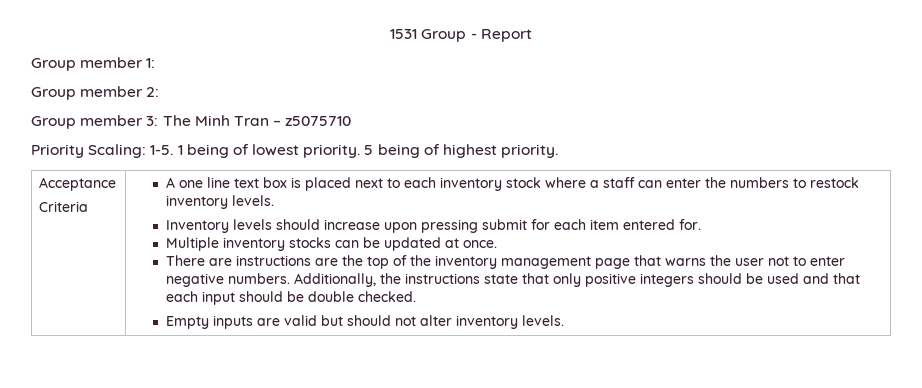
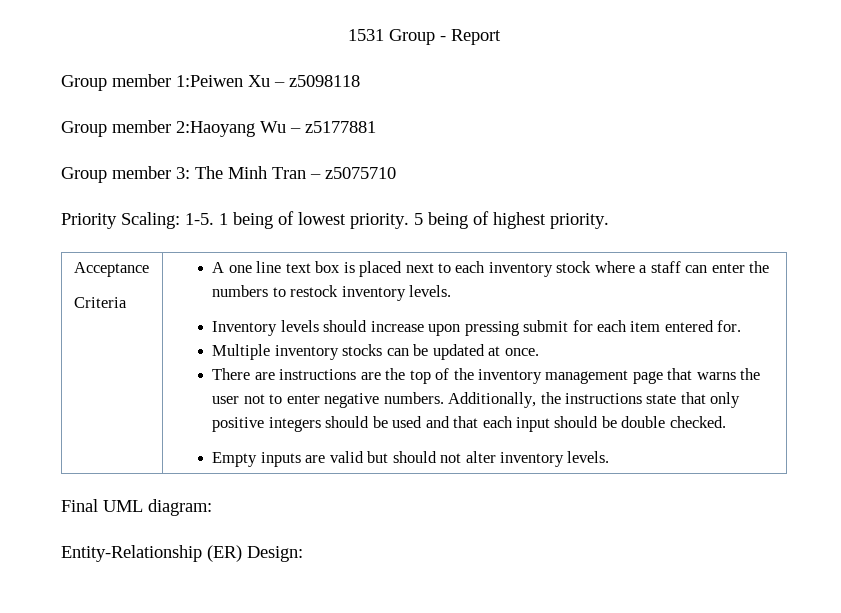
[146,58,156,68] [31,86,160,100] 1: // Group member 2: -> [176,75,360,87] [61,120,376,137] 1:Peiwen Xu – z5098118 // Group member 2:Haoyang Wu – z5177881
(565, 320) none -> [61,499,212,516] [61,545,303,562] // Final UML diagram: // Entity-Relationship (ER) Design:

